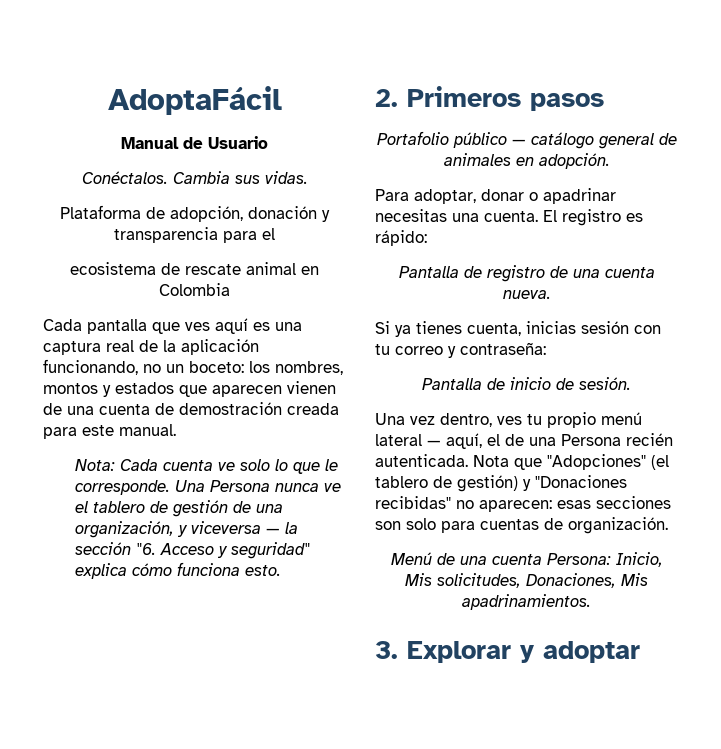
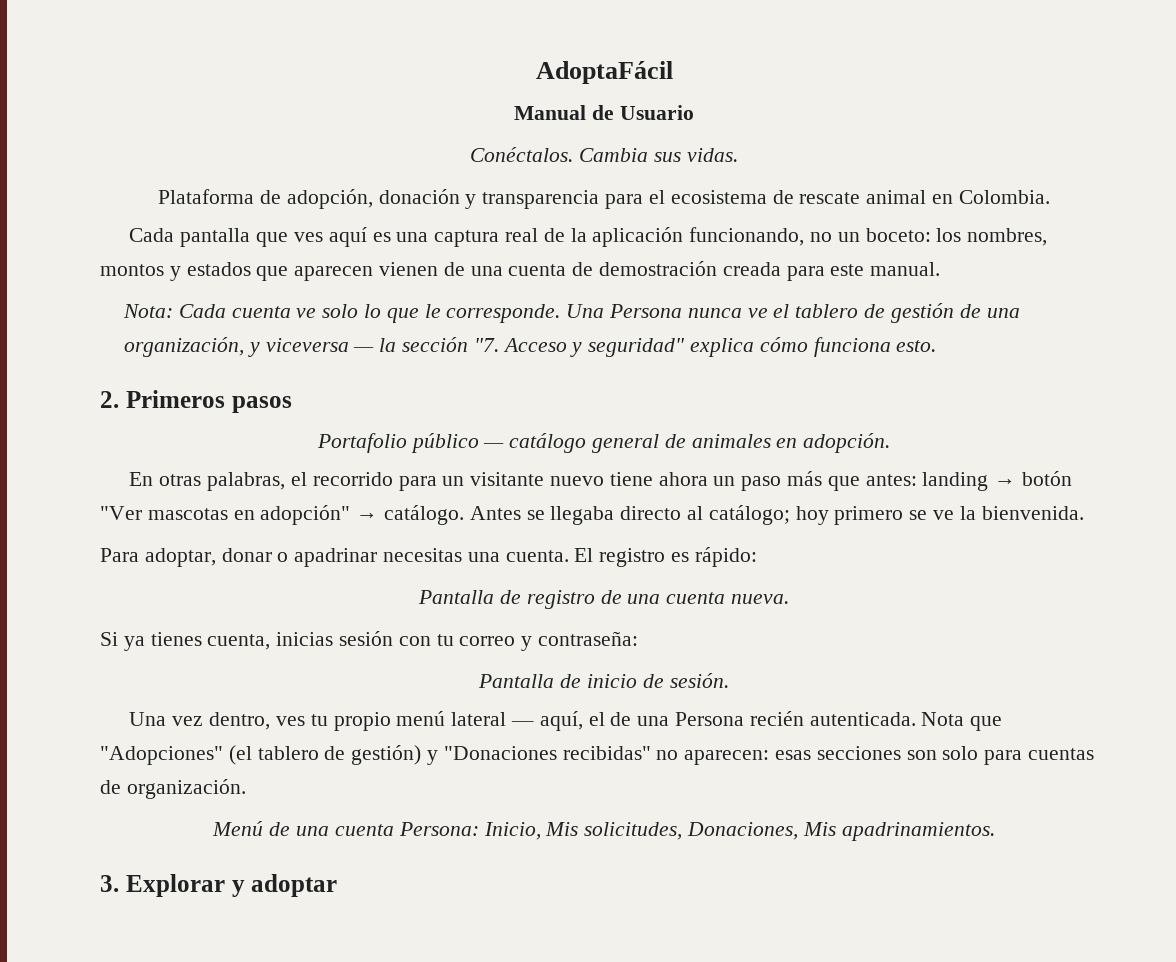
(275, 234) // -> (665, 197) none
[159,283,230,296] Colombia -> [958,190,1050,204] Colombia.
[135,543,156,555] "6. -> [473,338,499,352] "7.
(610, 161) none -> [129,471,1072,491] [100,505,1084,525] // En otras palabras, el recorrido para un visitante nuevo tiene ahora un paso más que antes: landing → botón "Ver mascotas en adopción" → catálogo. Antes se llegaba directo al catálogo; hoy primero se ve la bienvenida.

